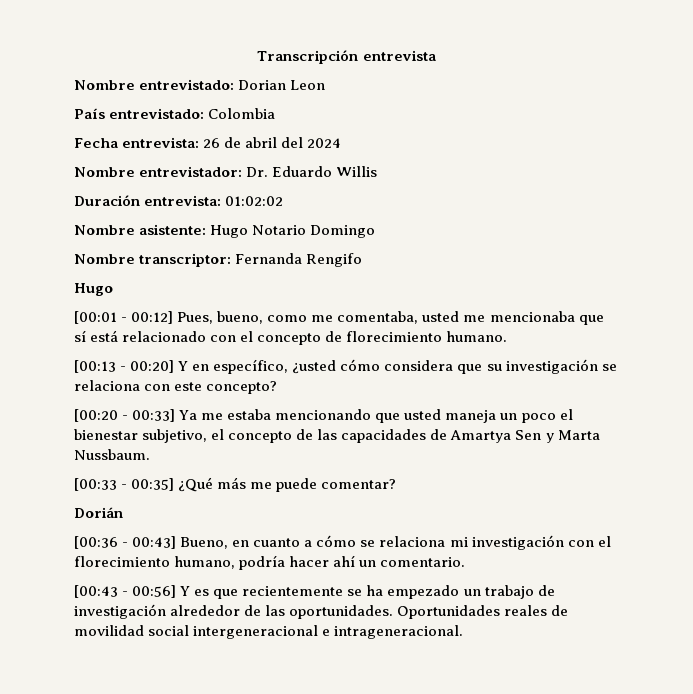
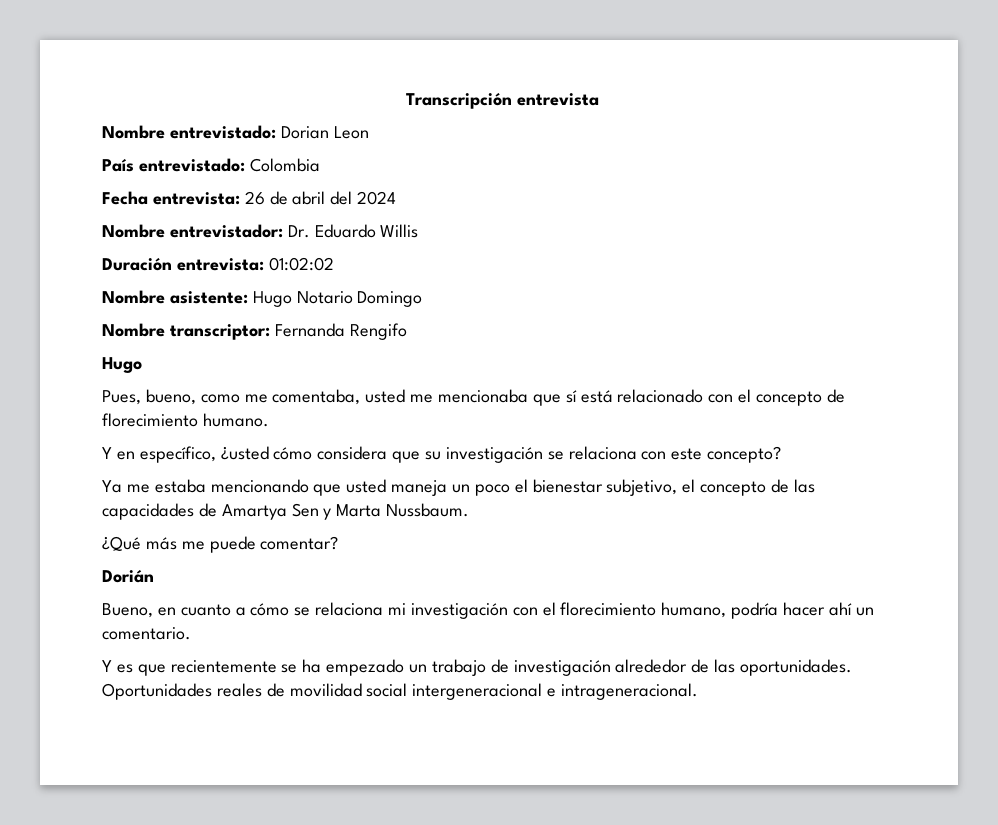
[74,311,174,324] [00:01 - 00:12] -> (142, 365) none
[74,360,175,373] [00:13 - 00:20] -> (269, 420) none
[74,409,176,422] [00:20 - 00:33] -> (782, 454) none
[74,478,175,491] [00:33 - 00:35] -> (470, 510) none
[74,536,177,549] [00:36 - 00:43] -> (154, 576) none
[74,585,177,598] [00:43 - 00:56] -> (191, 633) none

